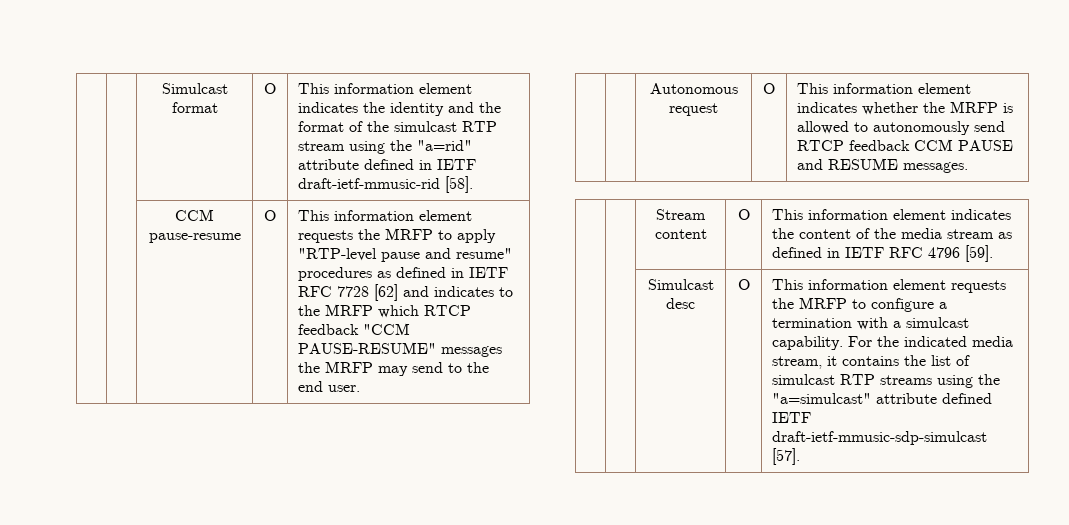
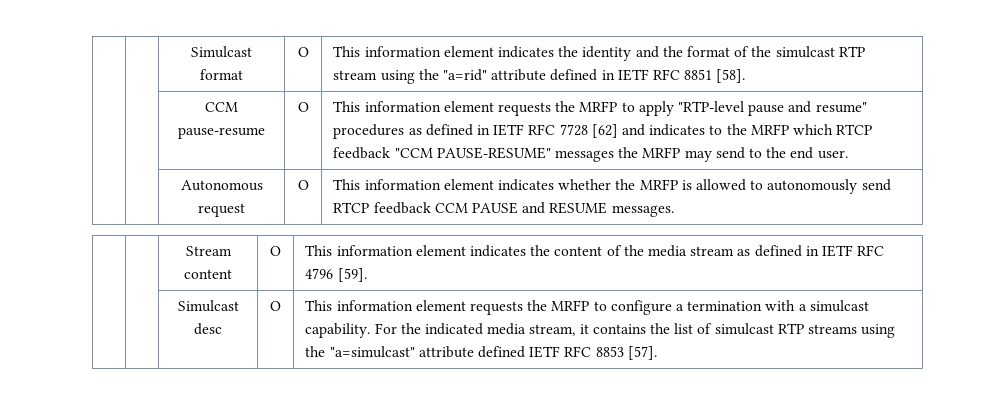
[298,178,441,189] draft-ietf-mmusic-rid -> [652,69,713,80] RFC 8851
[772,431,988,445] draft-ietf-mmusic-sdp-simulcast -> [564,346,624,357] RFC 8853

